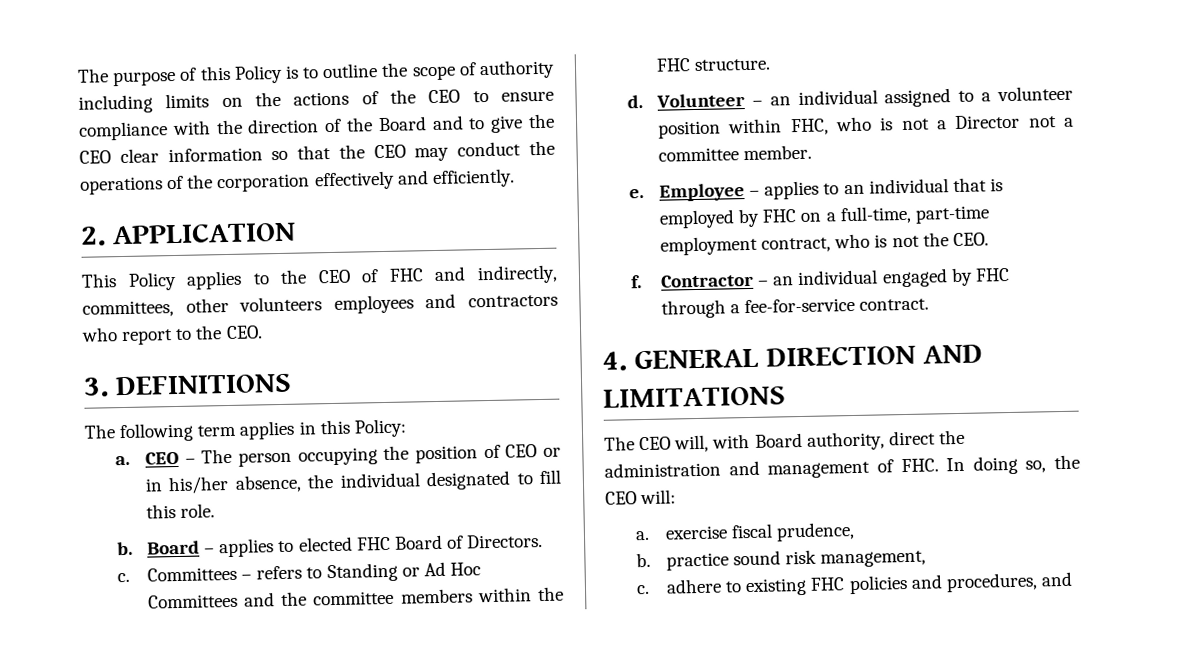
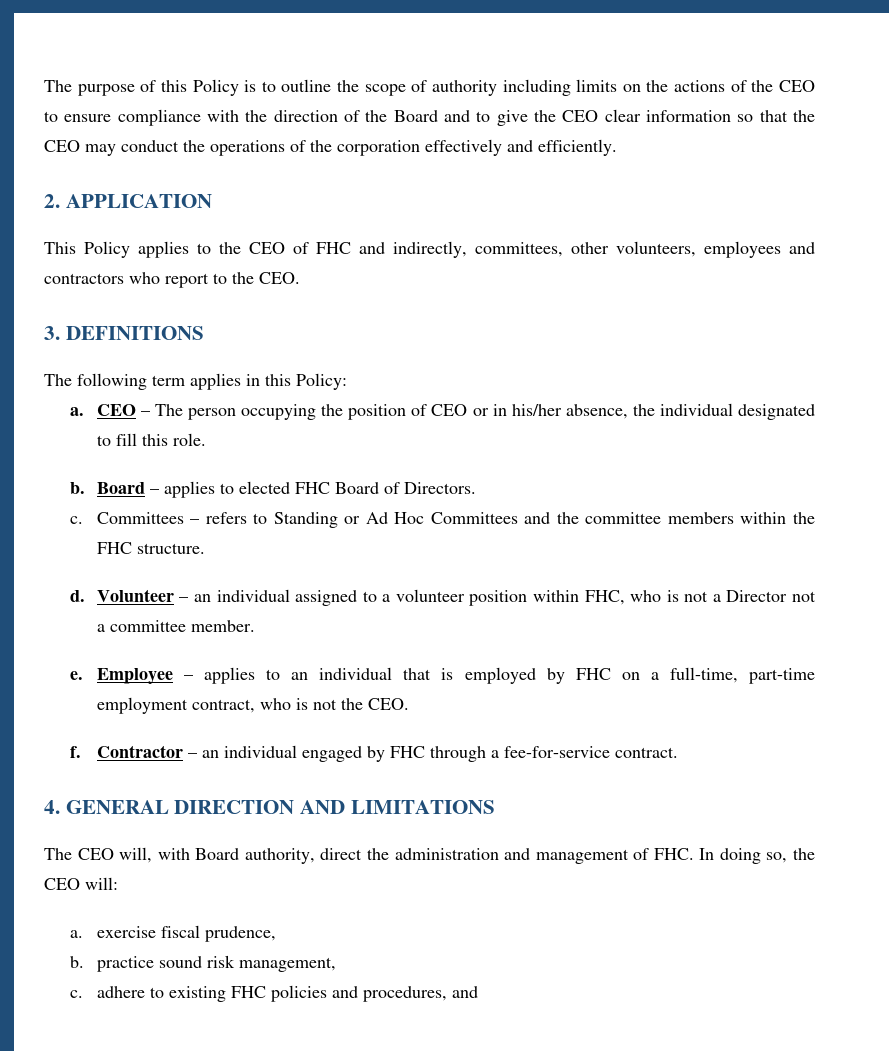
[239,296,323,312] volunteers -> [616,241,696,257] volunteers,

